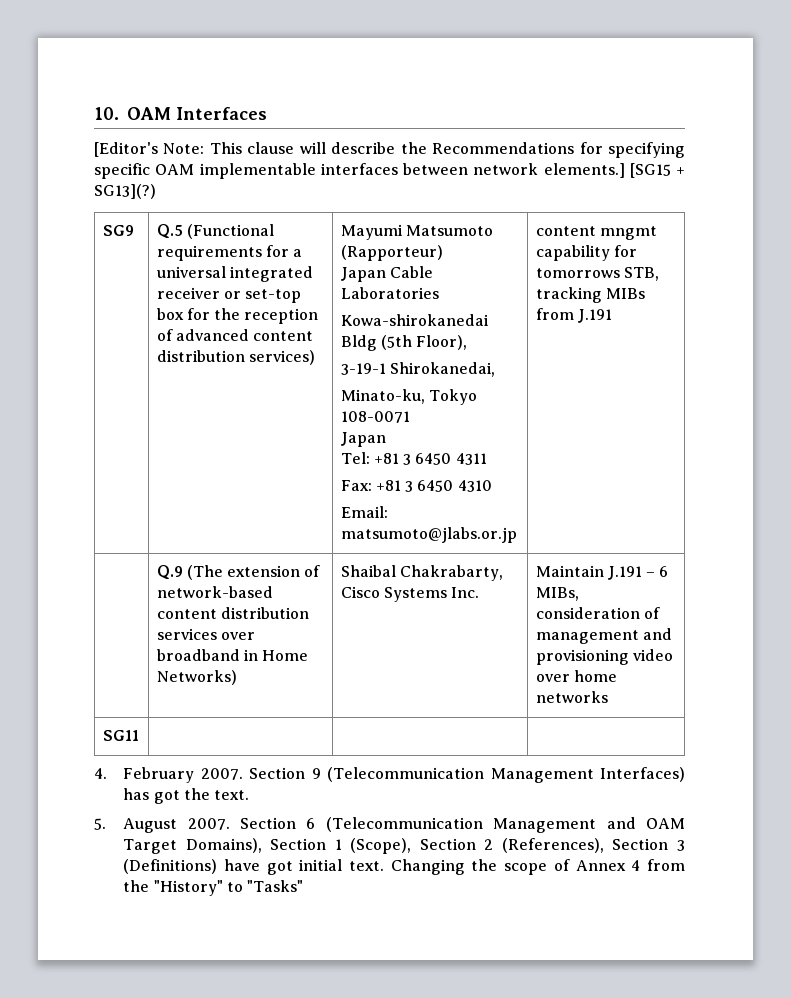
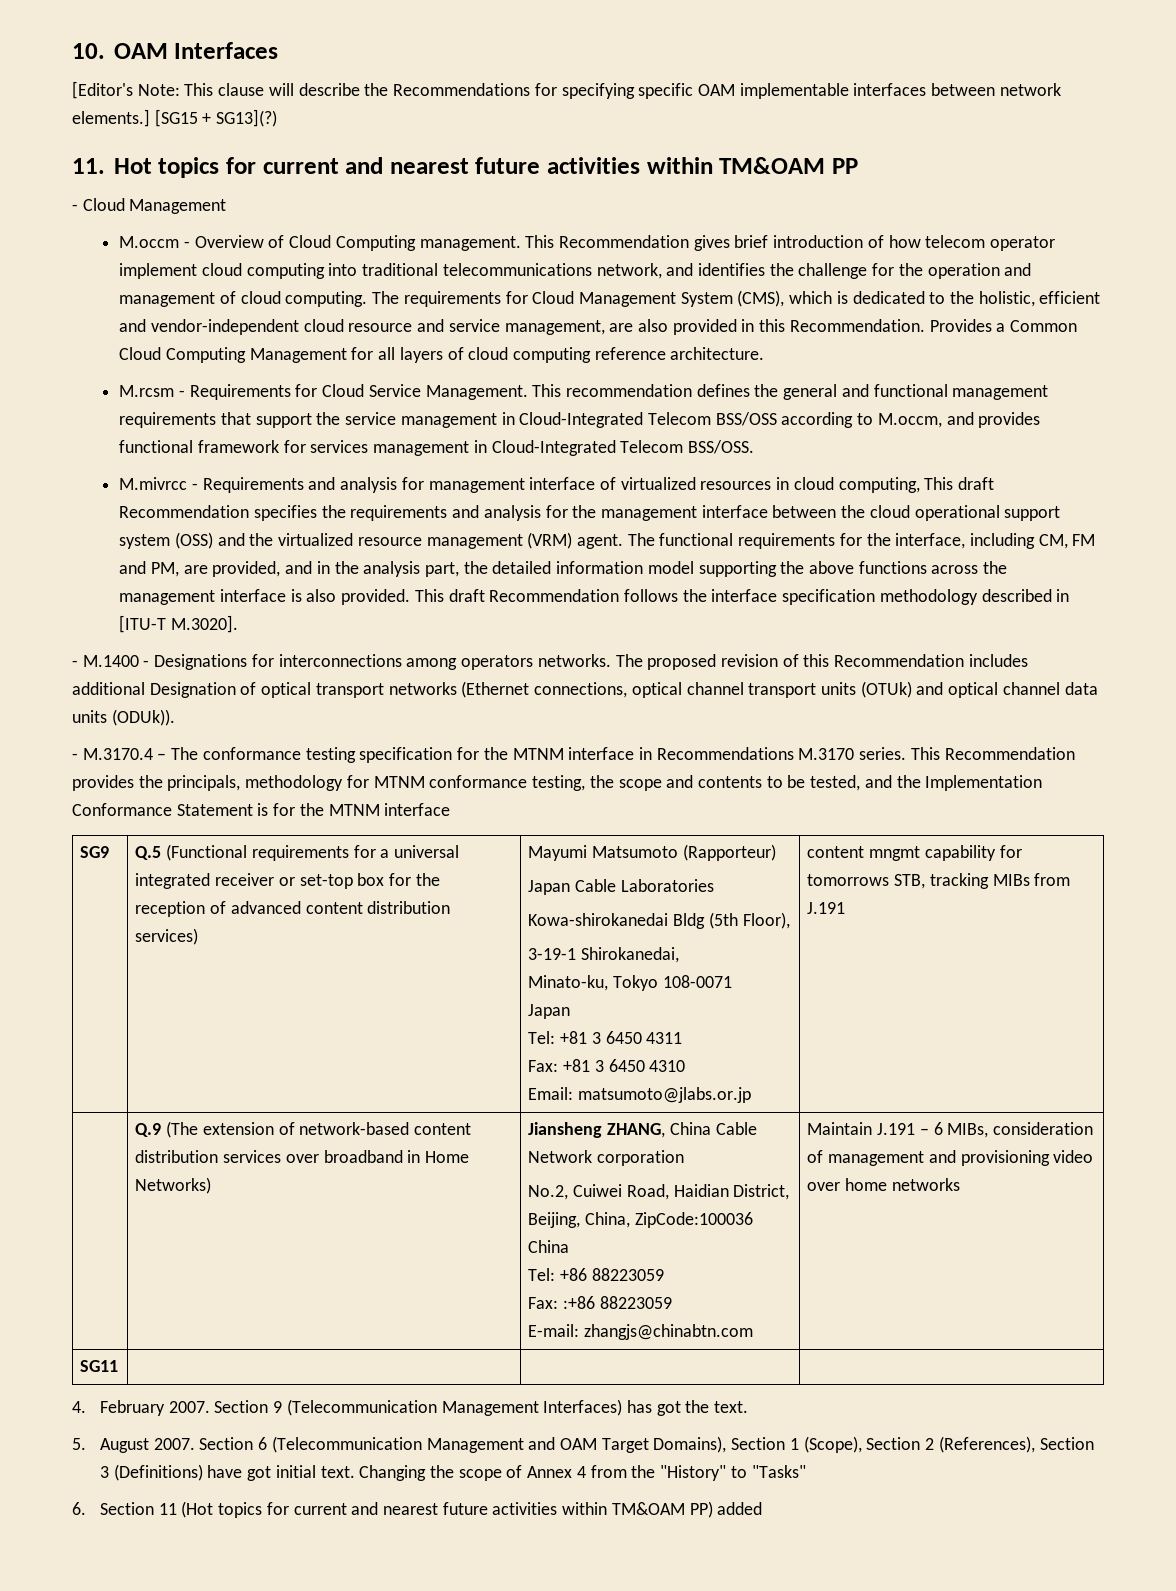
(156, 191) none -> [72,157,858,178] [72,198,227,214] [119,235,1056,251] [119,263,1032,279] [119,290,1101,307] [119,319,1078,335] [119,347,765,363] [119,384,1049,400] [119,412,1041,428] [119,440,754,456] [119,477,995,493] [119,505,1061,521] [119,532,1096,549] [119,561,1008,577] [119,589,1070,605] [119,615,238,633] [72,654,1028,670] [72,681,1098,698] [72,709,175,726] [72,747,1075,763] [72,775,1043,791] [72,803,451,816] // 11. Hot topics for current and nearest future activities within TM&OAM PP // - Cloud Management // M.occm - Overview of Cloud Computing management. This Recommendation gives brief introduction of how telecom operator implement cloud computing into traditional telecommunications network, and identifies the challenge for the operation and management of cloud computing. The requirements for Cloud Management System (CMS), which is dedicated to the holistic, efficient and vendor-independent cloud resource and service management, are also provided in this Recommendation. Provides a Common Cloud Computing Management for all layers of cloud computing reference architecture. // M.rcsm - Requirements for Cloud Service Management. This recommendation defines the general and functional management requirements that support the service management in Cloud-Integrated Telecom BSS/OSS according to M.occm, and provides functional framework for services management in Cloud-Integrated Telecom BSS/OSS. // M.mivrcc - Requirements and analysis for management interface of virtualized resources in cloud computing, This draft Recommendation specifies the requirements and analysis for the management interface between the cloud operational support system (OSS) and the virtualized resource management (VRM) agent. The functional requirements for the interface, including CM, FM and PM, are provided, and in the analysis part, the detailed information model supporting the above functions across the management interface is also provided. This draft Recommendation follows the interface specification methodology described in [ITU-T M.3020]. // - M.1400 - Designations for interconnections among operators networks. The proposed revision of this Recommendation includes additional Designation of optical transport networks (Ethernet connections, optical channel transport units (OTUk) and optical channel data units (ODUk)). // - M.3170.4 – The conformance testing specification for the MTNM interface in Recommendations M.3170 series. This Recommendation provides the principals, methodology for MTNM conformance testing, the scope and contents to be tested, and the Implementation Conformance Statement is for the MTNM interface
[340,565,503,581] [340,586,480,602] Shaibal Chakrabarty, Cisco Systems Inc. -> [528,1122,757,1138] [528,1150,685,1166] [528,1184,790,1200] [528,1212,753,1228] [528,1240,570,1253] [528,1268,664,1281] [528,1296,672,1309] [528,1324,754,1340] Jiansheng ZHANG, China Cable Network corporation // No.2, Cuiwei Road, Haidian District, Beijing, China, ZipCode:100036 China // Tel: +86 88223059 // Fax: :+86 88223059 // E-mail: zhangjs@chinabtn.com
(304, 886) none -> [72,1501,763,1518] // 6. Section 11 (Hot topics for current and nearest future activities within TM&OAM PP) added

